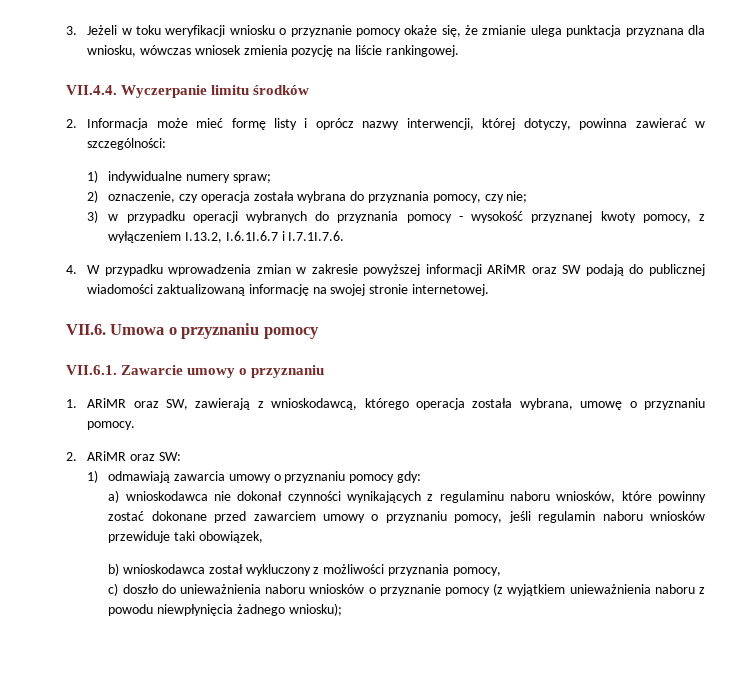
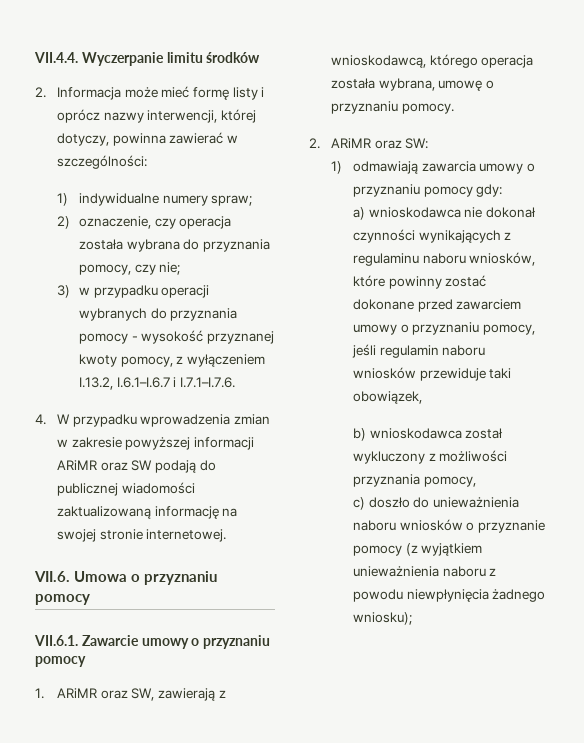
[66,25,705,37] [87,45,459,57] 3. Jeżeli w toku weryfikacji wniosku o przyznanie pomocy okaże się, że zmianie ulega punktacja przyznana dla wniosku, wówczas wniosek zmienia pozycję na liście rankingowej. // -> (34, 57) none
[225,231,345,241] I.6.1I.6.7 i I.7.1I.7.6. -> [116,377,235,388] I.6.1–I.6.7 i I.7.1–I.7.6.
(325, 371) none -> [35,656,86,667] pomocy

